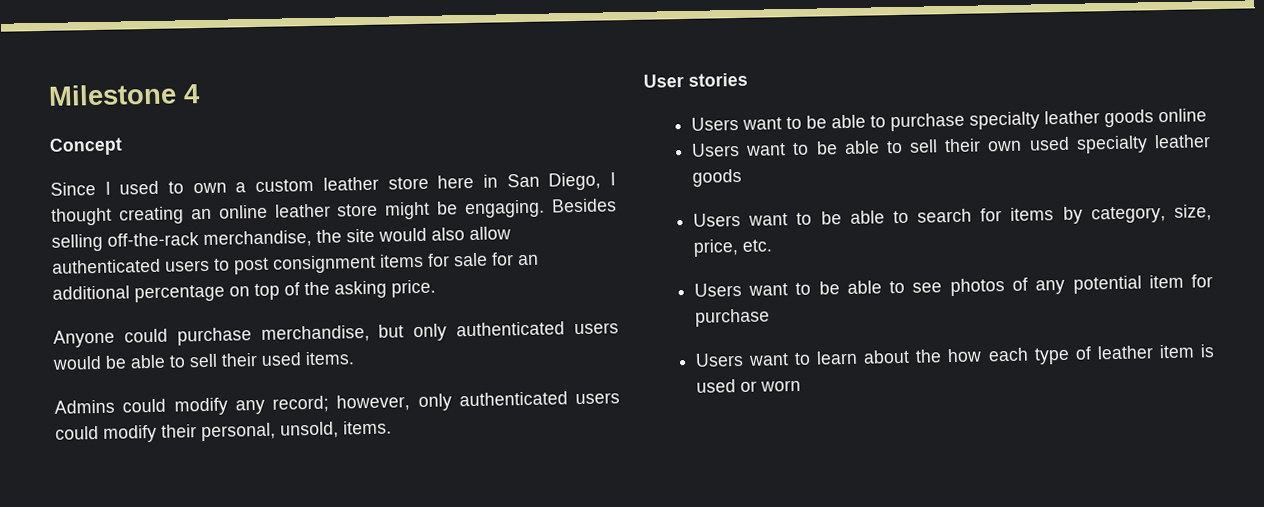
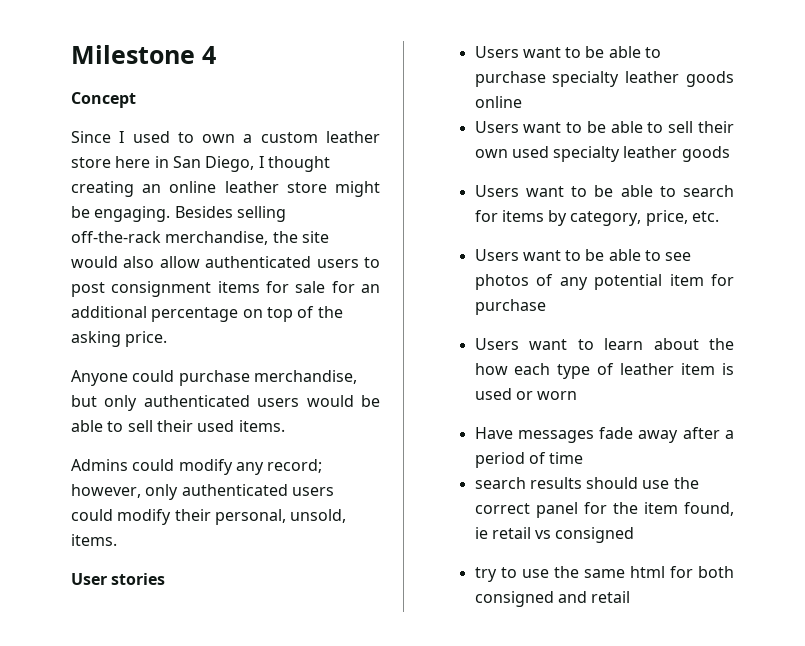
[1174,204,1212,221] size, -> (642, 218) none
(801, 385) none -> [474,427,734,443] [474,452,584,468] [474,477,699,489] [474,502,734,518] [474,527,635,543] [474,566,734,582] [474,591,631,607] // Have messages fade away after a period of time // search results should use the correct panel for the item found, ie retail vs consigned // try to use the same html for both consigned and retail

